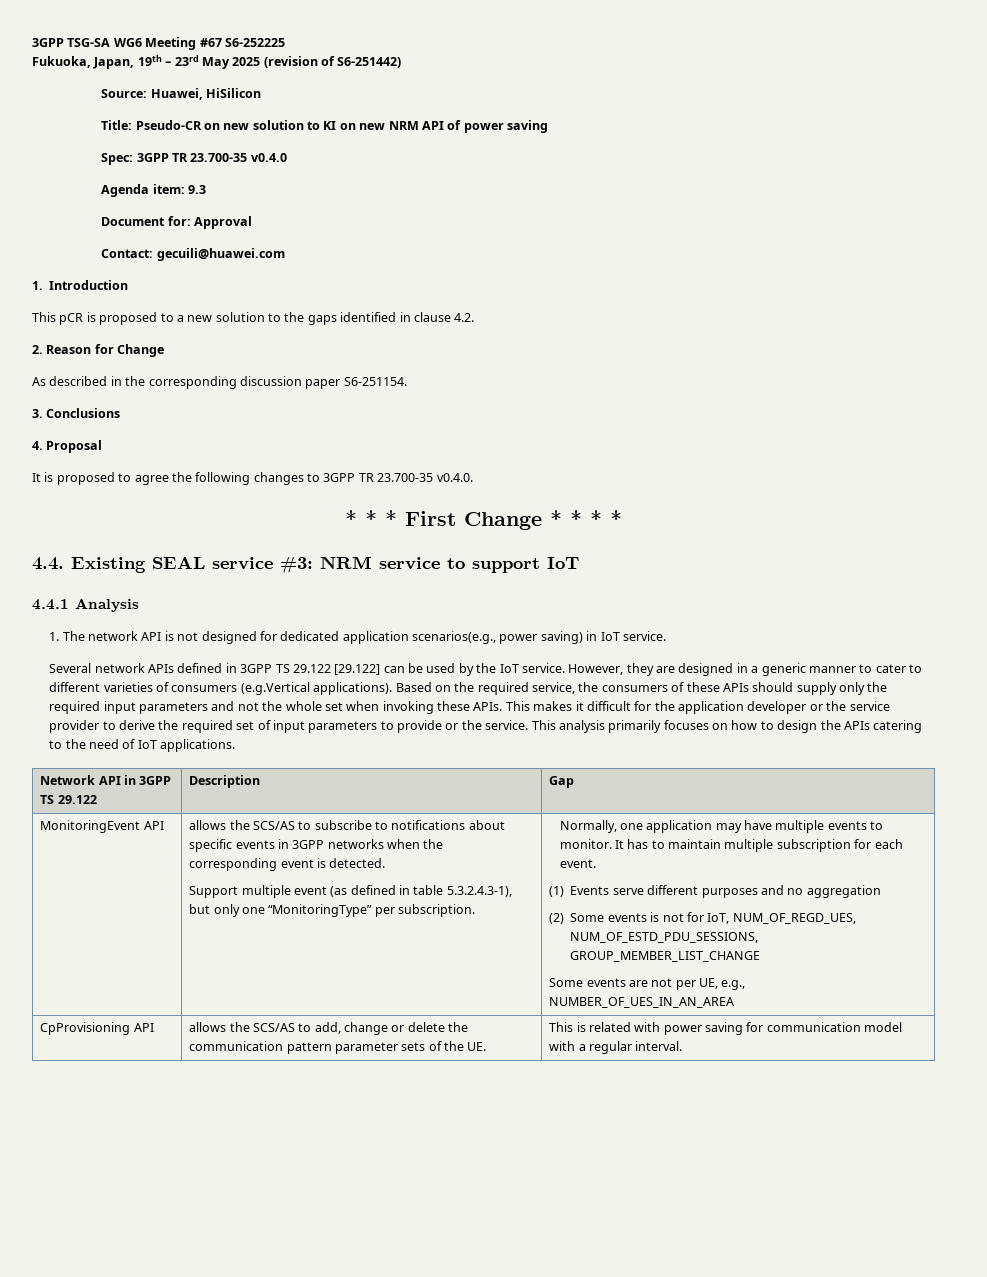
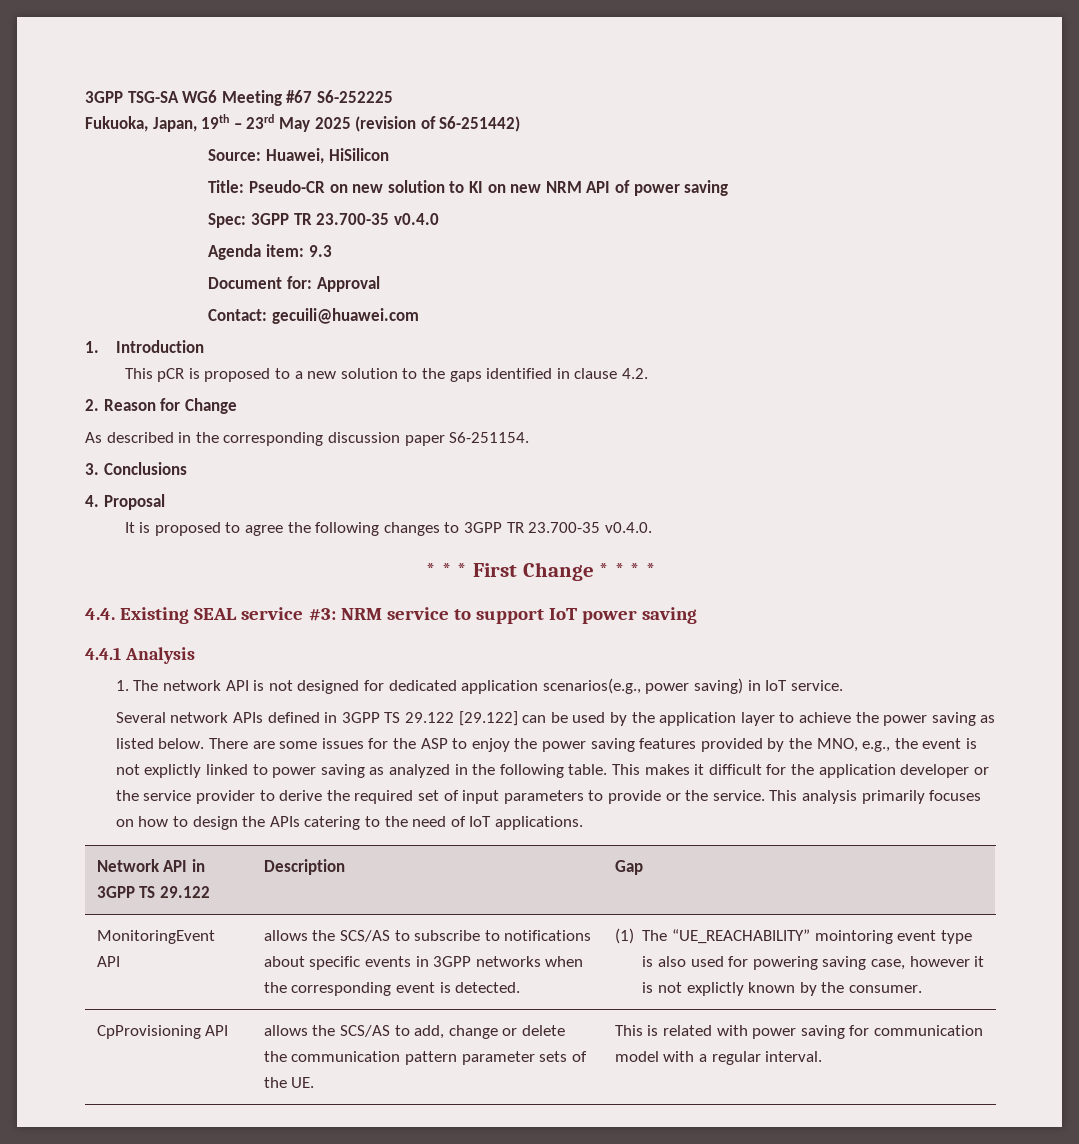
(579, 563) none -> [582,607,698,624] power saving
[499,663,923,676] [49,682,888,695] [49,701,503,714] IoT service. However, they are designed in a generic manner to cater to different varieties of consumers (e.g.Vertical applications). Based on the required service, the consumers of these APIs should supply only the required input parameters and not the whole set when invoking these APIs. -> [659,712,996,726] [115,738,977,752] [115,764,608,778] application layer to achieve the power saving as listed below. There are some issues for the ASP to enjoy the power saving features provided by the MNO, e.g., the event is not explictly linked to power saving as analyzed in the following table.
[189,885,512,898] [189,904,476,917] [559,820,884,833] [559,839,903,852] [559,859,596,868] [549,885,881,898] [549,912,856,924] [570,932,759,943] [570,951,761,962] [549,978,746,990] [549,997,735,1008] // Support multiple event (as defined in table 5.3.2.4.3-1), but only one “MonitoringType” per subscription. | Normally, one application may have multiple events to monitor. It has to maintain multiple subscription for each event. // (1) Events serve different purposes and no aggregation // (2) Some events is not for IoT, NUM_OF_REGD_UES, NUM_OF_ESTD_PDU_SESSIONS, GROUP_MEMBER_LIST_CHANGE // Some events are not per UE, e.g., NUMBER_OF_UES_IN_AN_AREA -> [614,928,972,944] [642,956,985,970] [642,982,922,996] | (1) The “UE_REACHABILITY” mointoring event type is also used for powering saving case, however it is not explictly known by the consumer.

